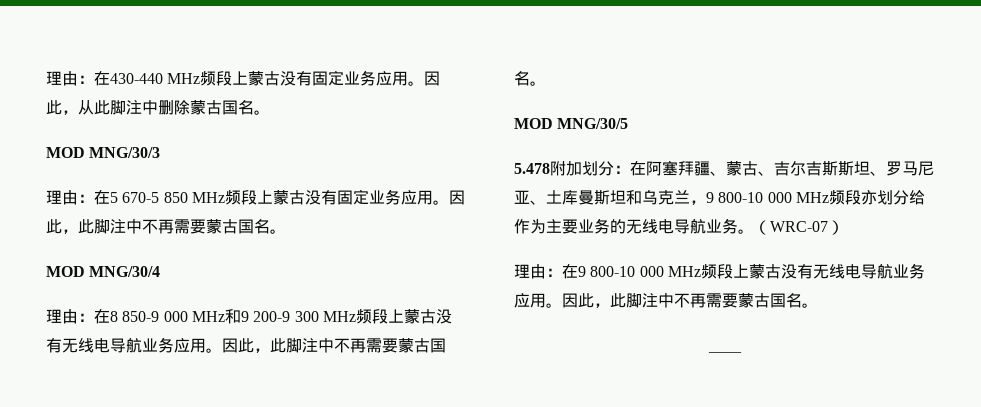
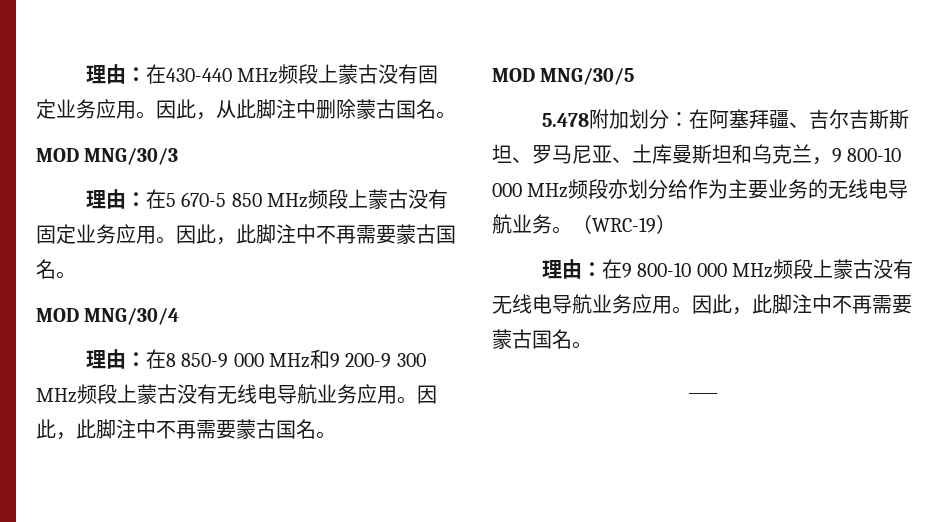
[726,161,774,176] 蒙古、 -> (809, 125) none
[770,221,828,232] WRC-07 -> [592,217,656,233] WRC-19

